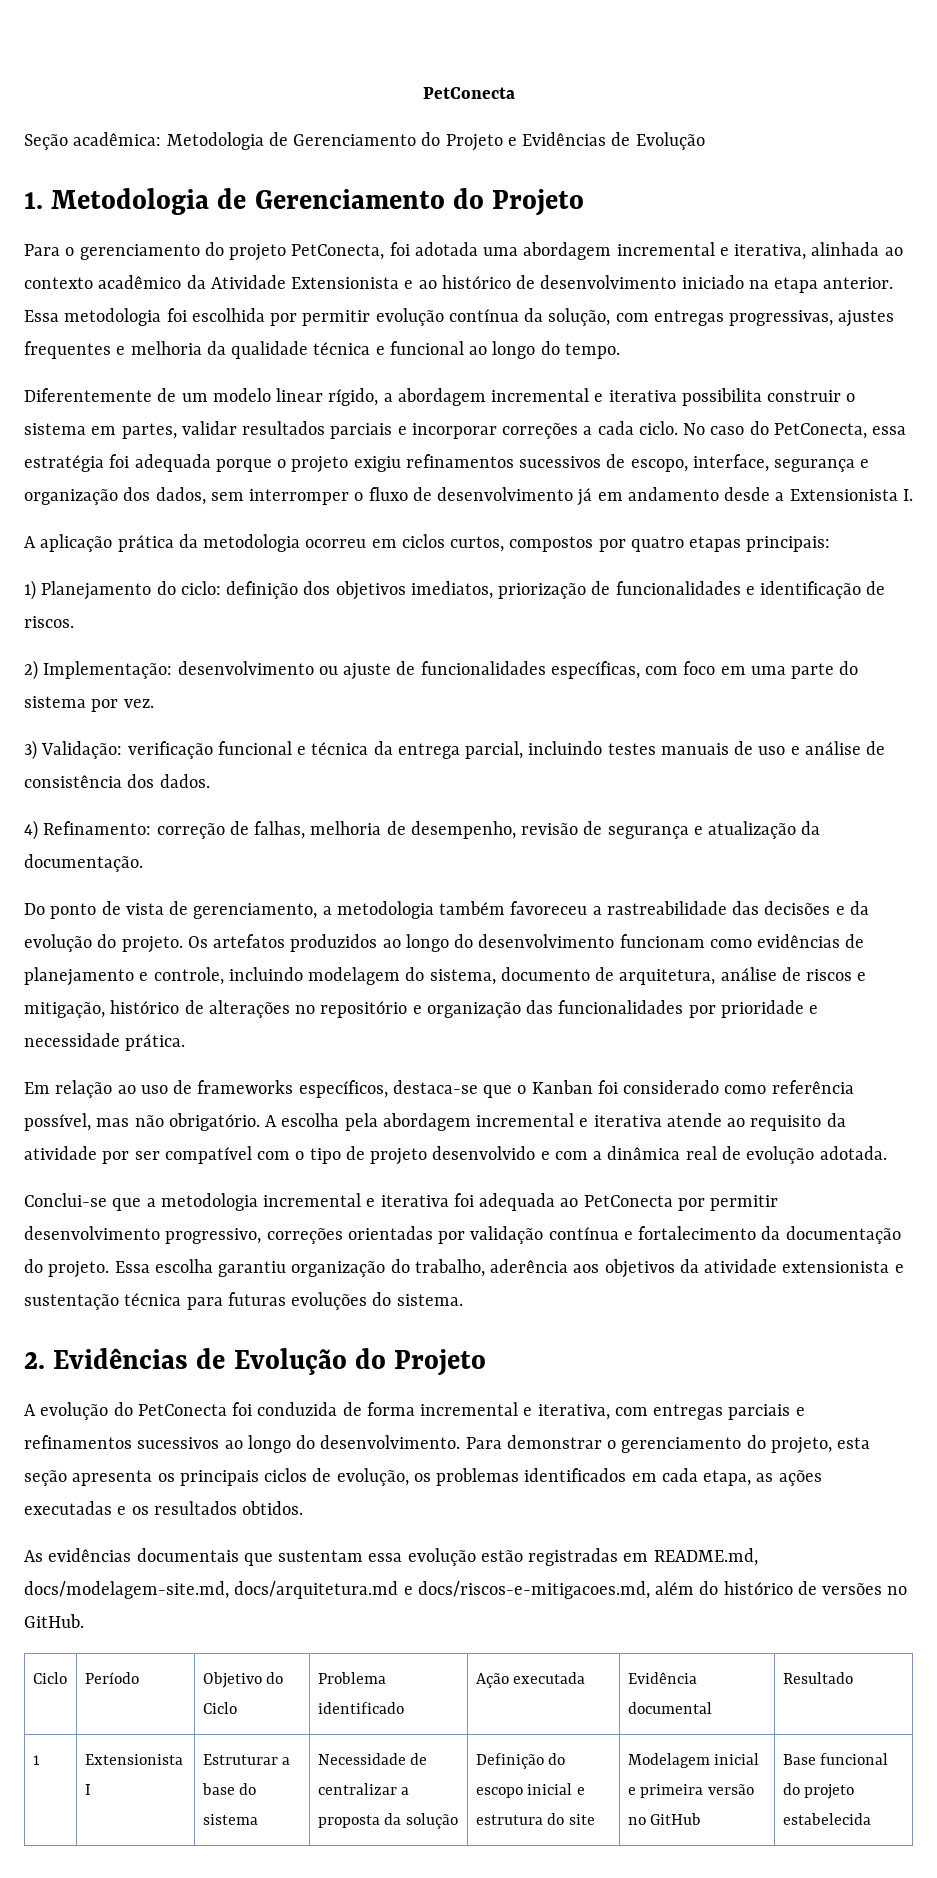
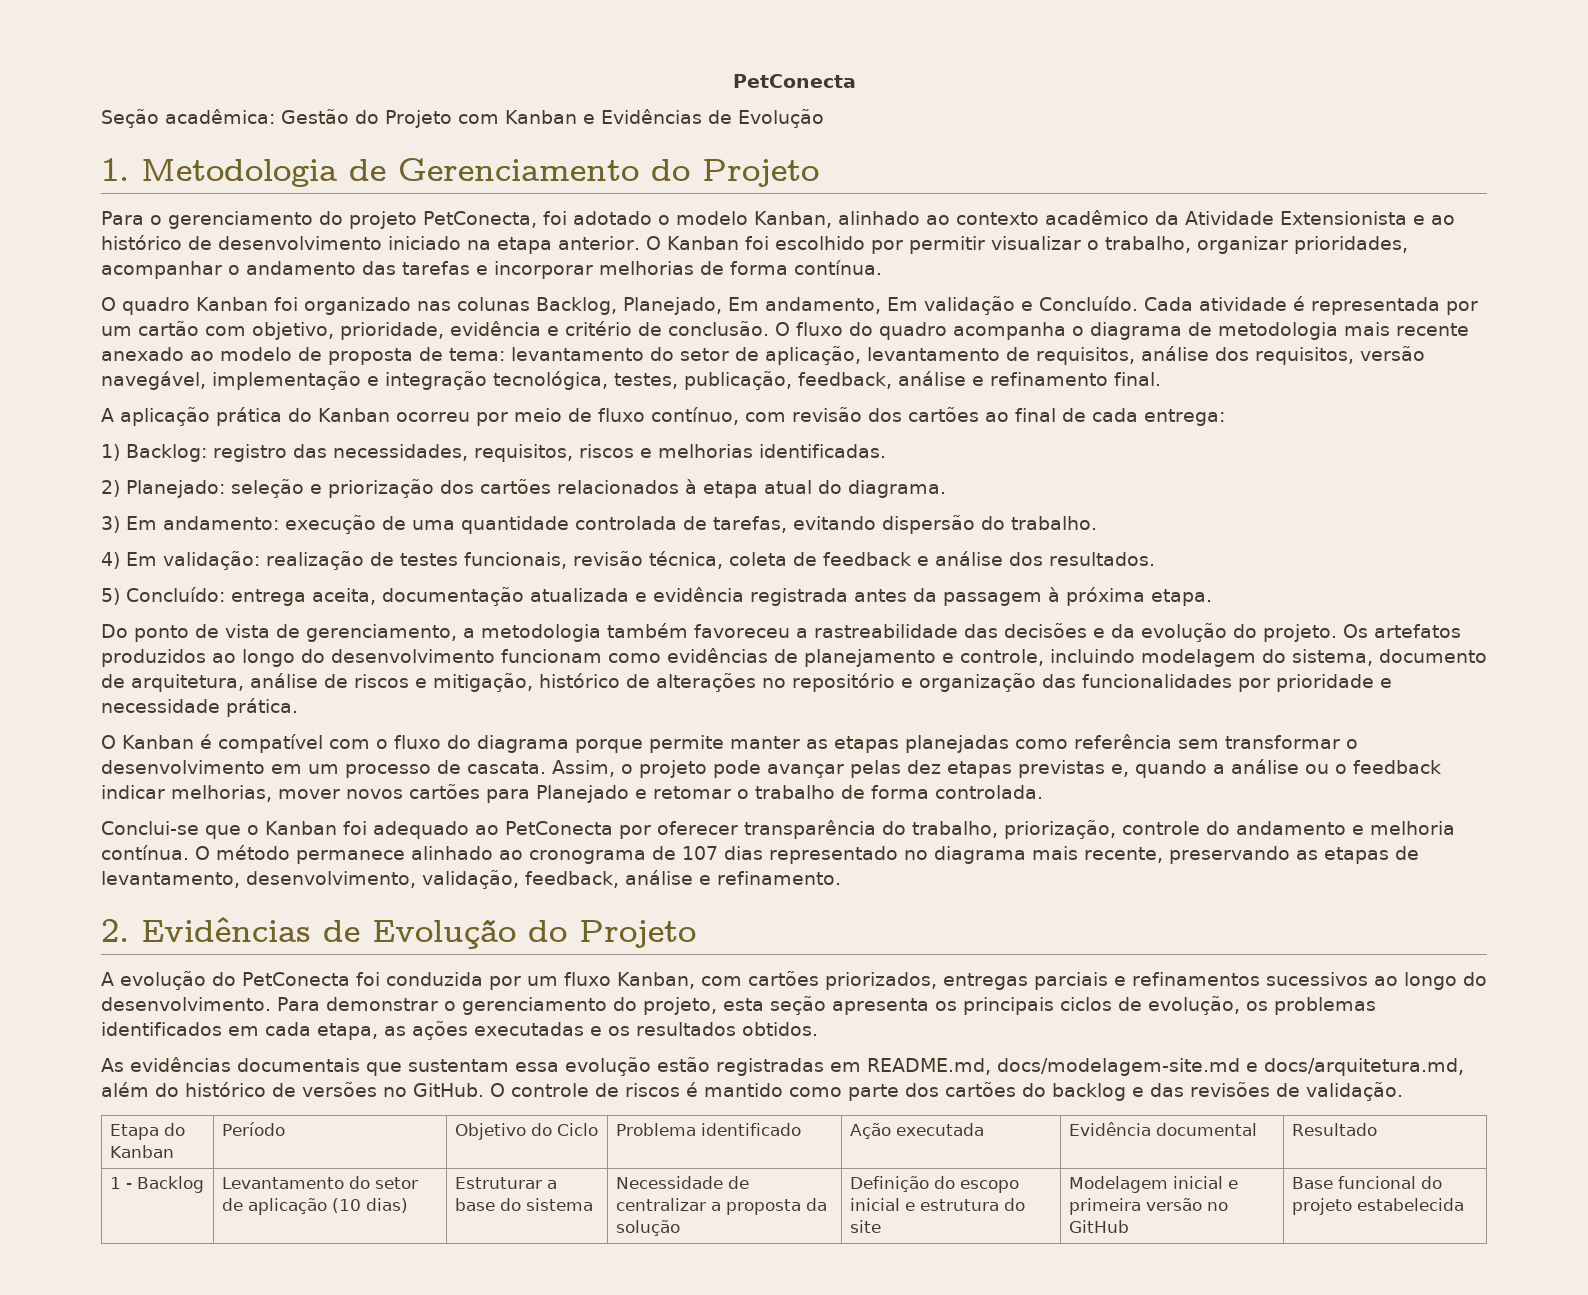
[166,132,503,151] Metodologia de Gerenciamento do Projeto -> [281,109,577,128] Gestão do Projeto com Kanban
[414,242,880,260] adotada uma abordagem incremental e iterativa, alinhada -> [572,211,920,228] adotado o modelo Kanban, alinhado
[24,308,895,327] [24,341,620,359] [24,388,856,406] [24,421,907,439] [24,454,870,473] [24,487,913,506] [24,534,831,552] [24,580,886,600] [24,616,74,628] [24,660,859,680] [24,696,154,712] [24,740,886,760] [24,774,210,788] [24,820,821,840] [24,854,143,872] Essa metodologia foi escolhida por permitir evolução contínua da solução, com entregas progressivas, ajustes frequentes e melhoria da qualidade técnica e funcional ao longo do tempo. // Diferentemente de um modelo linear rígido, a abordagem incremental e iterativa possibilita construir o sistema em partes, validar resultados parciais e incorporar correções a cada ciclo. No caso do PetConecta, essa estratégia foi adequada porque o projeto exigiu refinamentos sucessivos de escopo, interface, segurança e organização dos dados, sem interromper o fluxo de desenvolvimento já em andamento desde a Extensionista I. // A aplicação prática da metodologia ocorreu em ciclos curtos, compostos por quatro etapas principais: // 1) Planejamento do ciclo: definição dos objetivos imediatos, priorização de funcionalidades e identificação de riscos. // 2) Implementação: desenvolvimento ou ajuste de funcionalidades específicas, com foco em uma parte do sistema por vez. // 3) Validação: verificação funcional e técnica da entrega parcial, incluindo testes manuais de uso e análise de consistência dos dados. // 4) Refinamento: correção de falhas, melhoria de desempenho, revisão de segurança e atualização da documentação. -> [645,236,1408,254] [101,260,882,279] [101,296,1478,315] [101,321,1469,340] [101,346,1425,365] [101,371,1161,390] [101,407,1225,426] [101,444,886,462] [101,479,946,498] [101,515,1097,534] [101,551,1155,570] [101,587,1212,606] O Kanban foi escolhido por permitir visualizar o trabalho, organizar prioridades, acompanhar o andamento das tarefas e incorporar melhorias de forma contínua. // O quadro Kanban foi organizado nas colunas Backlog, Planejado, Em andamento, Em validação e Concluído. Cada atividade é representada por um cartão com objetivo, prioridade, evidência e critério de conclusão. O fluxo do quadro acompanha o diagrama de metodologia mais recente anexado ao modelo de proposta de tema: levantamento do setor de aplicação, levantamento de requisitos, análise dos requisitos, versão navegável, implementação e integração tecnológica, testes, publicação, feedback, análise e refinamento final. // A aplicação prática do Kanban ocorreu por meio de fluxo contínuo, com revisão dos cartões ao final de cada entrega: // 1) Backlog: registro das necessidades, requisitos, riscos e melhorias identificadas. // 2) Planejado: seleção e priorização dos cartões relacionados à etapa atual do diagrama. // 3) Em andamento: execução de uma quantidade controlada de tarefas, evitando dispersão do trabalho. // 4) Em validação: realização de testes funcionais, revisão técnica, coleta de feedback e análise dos resultados. // 5) Concluído: entrega aceita, documentação atualizada e evidência registrada antes da passagem à próxima etapa.
[24,1080,854,1098] [24,1113,846,1131] [24,1146,887,1165] [24,1193,779,1211] [24,1226,901,1244] [24,1259,904,1278] [24,1292,463,1310] Em relação ao uso de frameworks específicos, destaca-se que o Kanban foi considerado como referência possível, mas não obrigatório. A escolha pela abordagem incremental e iterativa atende ao requisito da atividade por ser compatível com o tipo de projeto desenvolvido e com a dinâmica real de evolução adotada. // Conclui-se que a metodologia incremental e iterativa foi adequada ao PetConecta por permitir desenvolvimento progressivo, correções orientadas por validação contínua e fortalecimento da documentação do projeto. Essa escolha garantiu organização do trabalho, aderência aos objetivos da atividade extensionista e sustentação técnica para futuras evoluções do sistema. -> [101,734,1358,753] [101,759,1441,778] [101,784,1043,803] [101,820,1455,839] [101,845,1419,864] [101,870,841,889] O Kanban é compatível com o fluxo do diagrama porque permite manter as etapas planejadas como referência sem transformar o desenvolvimento em um processo de cascata. Assim, o projeto pode avançar pelas dez etapas previstas e, quando a análise ou o feedback indicar melhorias, mover novos cartões para Planejado e retomar o trabalho de forma controlada. // Conclui-se que o Kanban foi adequado ao PetConecta por oferecer transparência do trabalho, priorização, controle do andamento e melhoria contínua. O método permanece alinhado ao cronograma de 107 dias representado no diagrama mais recente, preservando as etapas de levantamento, desenvolvimento, validação, feedback, análise e refinamento.
[342,1402,648,1420] de forma incremental e iterativa, com -> [488,971,937,990] por um fluxo Kanban, com cartões priorizados,
[24,1581,650,1599] docs/modelagem-site.md, docs/arquitetura.md e docs/riscos-e-mitigacoes.md, -> [997,1058,1464,1076] docs/modelagem-site.md e docs/arquitetura.md,
[32,1672,67,1684] // Ciclo -> [490,1082,1403,1101] [109,1123,185,1140] [109,1145,174,1158] O controle de riscos é mantido como parte dos cartões do backlog e das revisões de validação. // Etapa do Kanban
[84,1754,183,1765] [84,1784,91,1795] | Extensionista I -> [125,1176,204,1193] [221,1176,418,1189] [221,1198,408,1215] - Backlog | Levantamento do setor de aplicação (10 dias)

